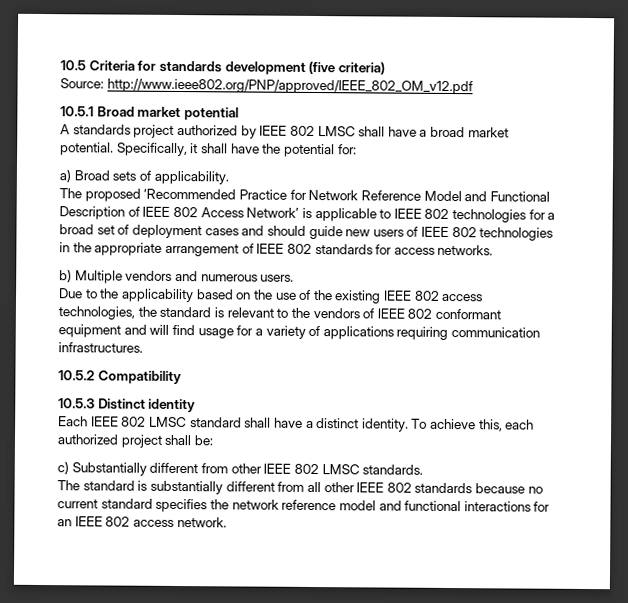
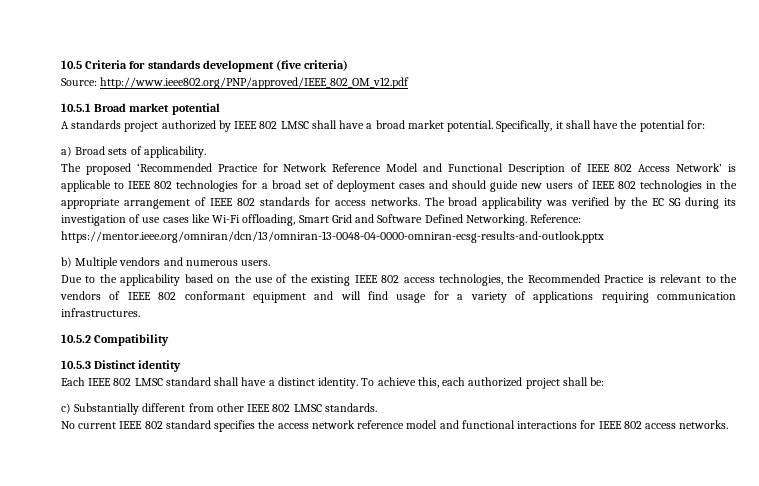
(494, 250) none -> [424,197,736,209] [61,214,582,226] [61,231,604,243] The broad applicability was verified by the EC SG during its investigation of use cases like Wi-Fi offloading, Smart Grid and Software Defined Networking. Reference: https://mentor.ieee.org/omniran/dcn/13/omniran-13-0048-04-0000-omniran-ecsg-results-and-outlook.pptx
[159,306,212,318] standard -> [527,274,645,283] Recommended Practice
[57,480,543,495] [57,499,98,509] The standard is substantially different from all other IEEE 802 standards because no current -> [61,421,163,429] No current IEEE 802
(229, 504) none -> [277,423,309,429] access
[57,516,227,528] an IEEE 802 access network. -> [598,420,729,429] IEEE 802 access networks.

